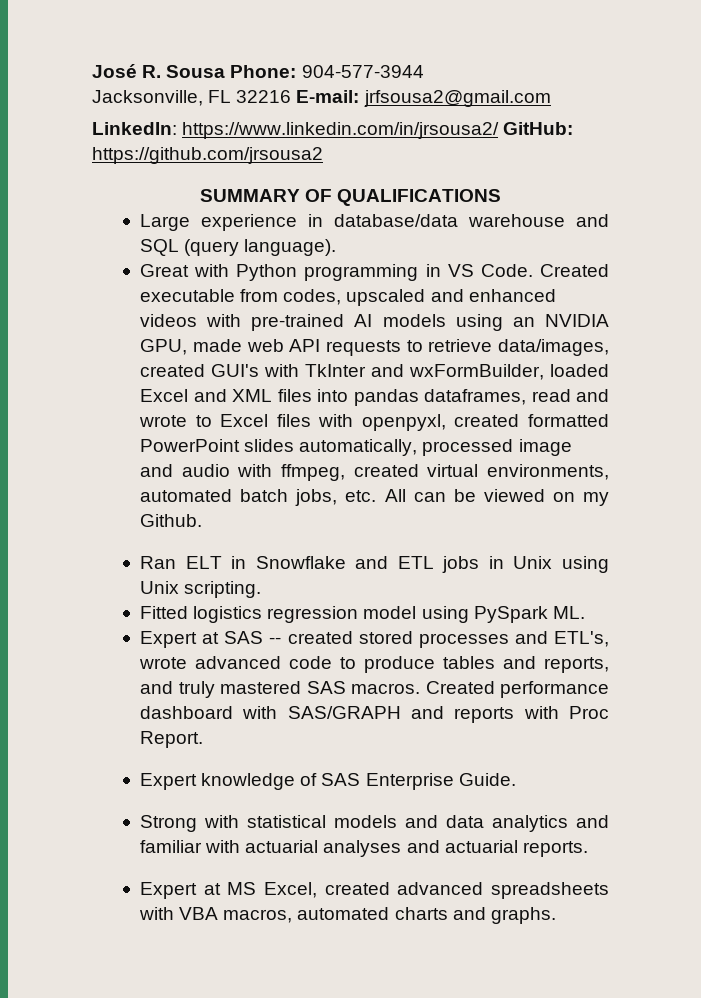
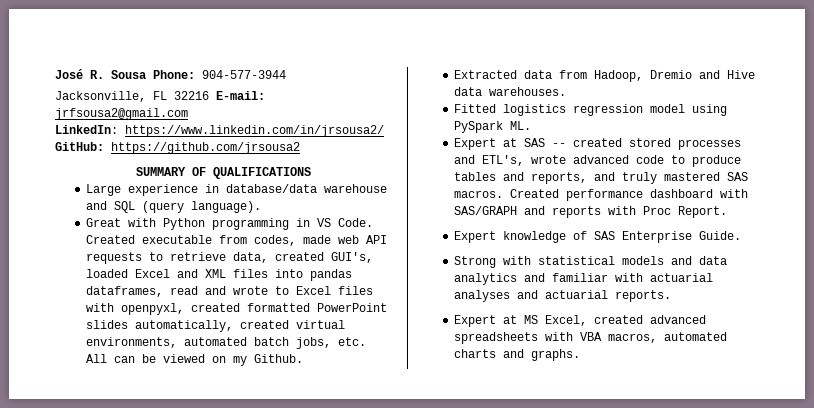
[346,289,556,306] [140,314,609,331] [140,339,188,355] upscaled and enhanced videos with pre-trained AI models using an NVIDIA GPU, -> (297, 240) none
[498,339,610,356] [140,364,545,380] data/images, created GUI's with TkInter and wxFormBuilder, -> [233,252,374,263] data, created GUI's,
[422,439,572,456] [140,464,346,481] processed image and audio with ffmpeg, -> (234, 326) none
[140,556,609,573] [140,581,262,598] Ran ELT in Snowflake and ETL jobs in Unix using Unix scripting. -> [454,70,756,82] [454,87,567,96] Extracted data from Hadoop, Dremio and Hive data warehouses.

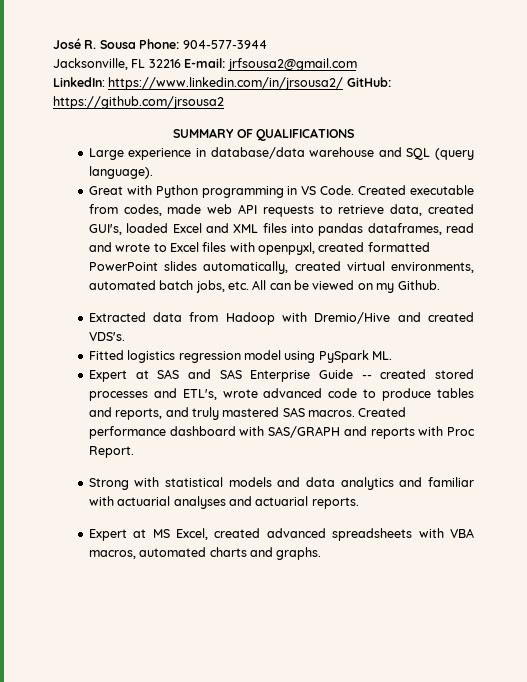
[594,70,756,82] [454,87,567,96] Hadoop, Dremio and Hive data warehouses. -> [225,312,475,325] [88,332,125,341] Hadoop with Dremio/Hive and created VDS's.
(546, 142) none -> [187,369,353,382] and SAS Enterprise Guide
[454,231,742,243] // Expert knowledge of SAS Enterprise Guide. -> (134, 452) none

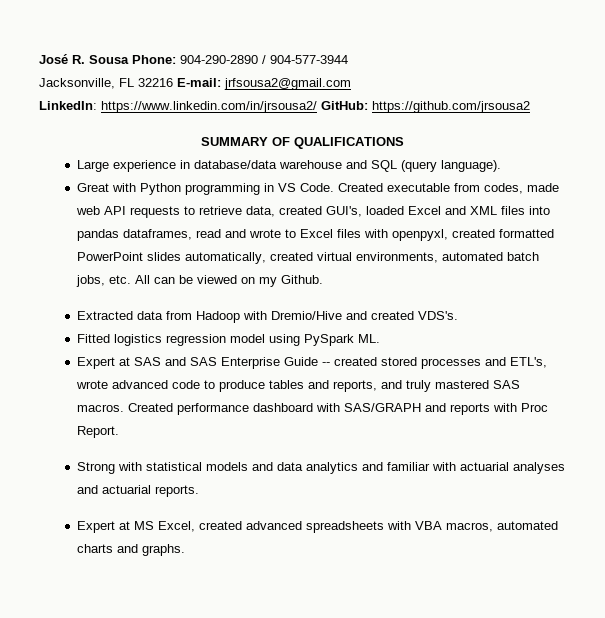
(180, 44) none -> [180,55,266,64] 904-290-2890 /

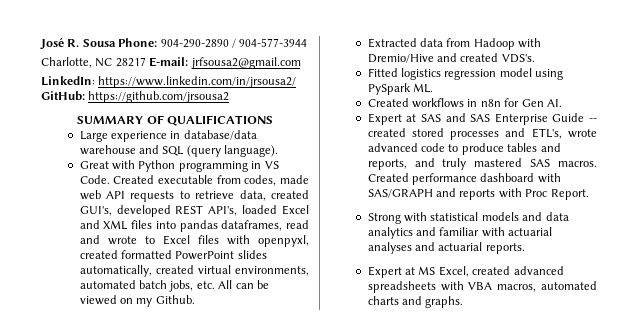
[39,78,173,89] Jacksonville, FL 32216 -> [41,57,146,68] Charlotte, NC 28217
(362, 211) none -> [116,205,238,217] developed REST API's,
(380, 338) none -> [367,98,562,108] // Created workflows in n8n for Gen AI.

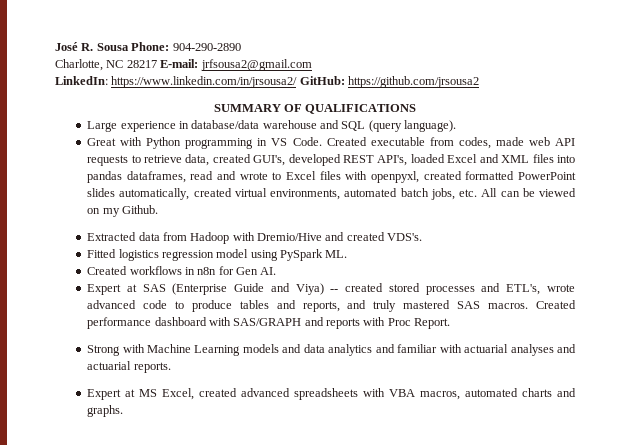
[231,38,308,48] / 904-577-3944 -> (241, 47) none
[445,113,585,125] and SAS Enterprise Guide -> [172,283,324,295] (Enterprise Guide and Viya)
[430,212,479,221] statistical -> [147,344,241,356] Machine Learning

